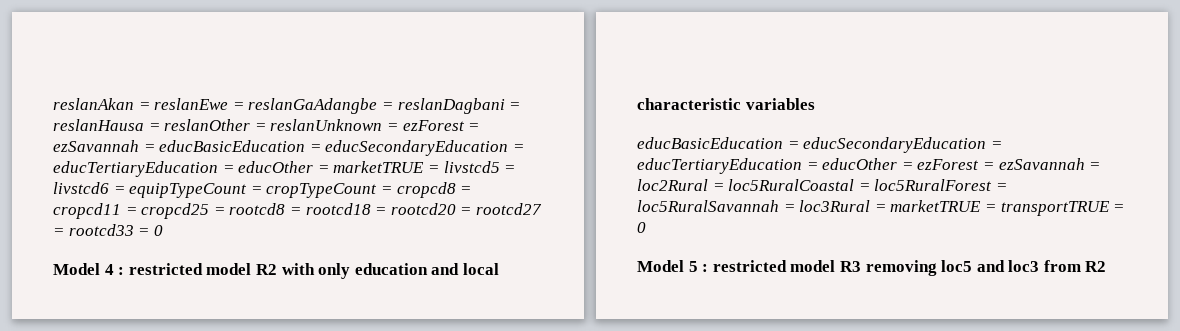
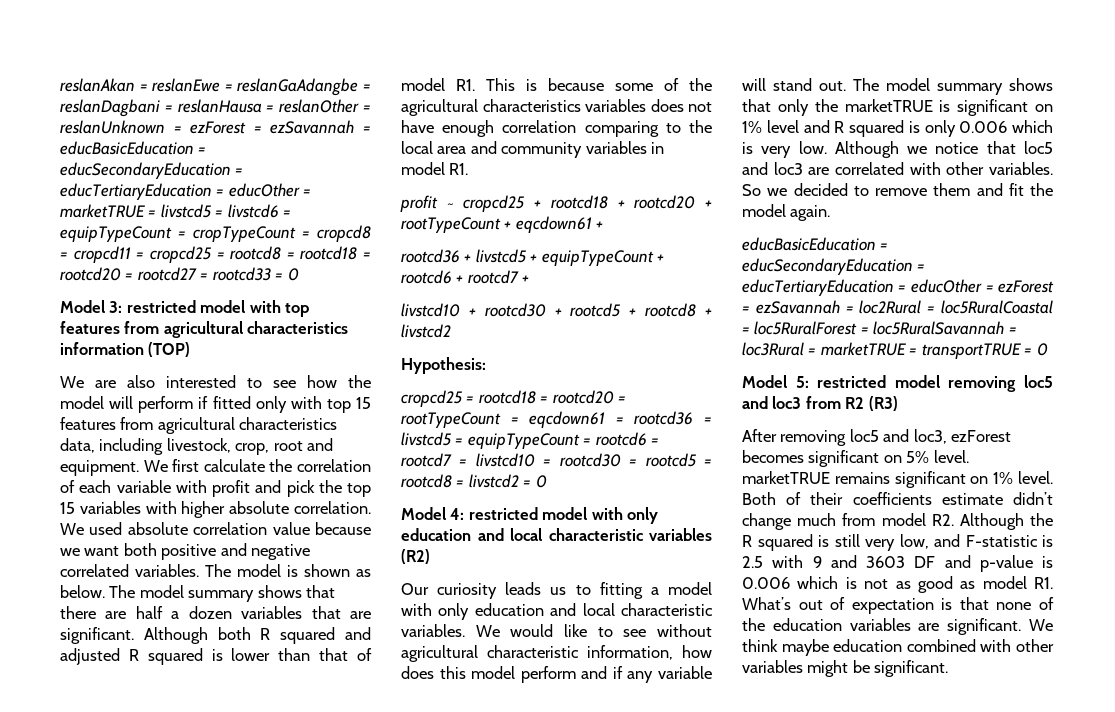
[104,263,277,275] 4 : restricted model R2 -> [109,300,310,317] [60,321,349,338] [60,342,191,357] [60,375,371,388] [60,396,371,413] [60,417,338,434] [60,438,334,455] [60,459,371,476] [60,480,371,497] [60,501,372,518] [60,522,371,535] [60,543,311,560] [60,564,371,577] [60,585,336,602] [60,606,371,619] [60,627,372,644] [60,648,372,665] [401,78,712,91] [401,99,712,116] [401,120,712,137] [401,141,665,158] [401,162,469,175] [400,195,712,212] [401,216,604,233] [401,249,665,266] [401,270,530,284] [401,303,712,317] [401,324,451,338] [401,357,486,374] [401,390,627,407] [401,411,712,428] [401,432,660,449] [401,453,712,467] [401,474,547,488] [401,507,588,520] 3: restricted model with top features from agricultural characteristics information (TOP) // We are also interested to see how the model will perform if fitted only with top 15 features from agricultural characteristics data, including livestock, crop, root and equipment. We first calculate the correlation of each variable with profit and pick the top 15 variables with higher absolute correlation. We used absolute correlation value because we want both positive and negative correlated variables. The model is shown as below. The model summary shows that there are half a dozen variables that are significant. Although both R squared and adjusted R squared is lower than that of model R1. This is because some of the agricultural characteristics variables does not have enough correlation comparing to the local area and community variables in model R1. // profit ~ cropcd25 + rootcd18 + rootcd20 + rootTypeCount + eqcdown61 + // rootcd36 + livstcd5 + equipTypeCount + rootcd6 + rootcd7 + // livstcd10 + rootcd30 + rootcd5 + rootcd8 + livstcd2 // Hypothesis: // cropcd25 = rootcd18 = rootcd20 = rootTypeCount = eqcdown61 = rootcd36 = livstcd5 = equipTypeCount = rootcd6 = rootcd7 = livstcd10 = rootcd30 = rootcd5 = rootcd8 = livstcd2 = 0 // Model 4: restricted model
(815, 104) none -> [401,549,430,564] [401,582,712,599] [401,603,713,620] [401,624,712,637] [401,645,712,662] [401,666,712,683] [742,78,1053,95] [742,99,1053,116] [742,120,1053,137] [742,141,1053,158] [742,162,1053,175] [742,183,1053,196] [742,204,831,221] (R2) // Our curiosity leads us to fitting a model with only education and local characteristic variables. We would like to see without agricultural characteristic information, how does this model perform and if any variable will stand out. The model summary shows that only the marketTRUE is significant on 1% level and R squared is only 0.006 which is very low. Although we notice that loc5 and loc3 are correlated with other variables. So we decided to remove them and fit the model again.
[688,260,861,272] 5 : restricted model R3 -> [795,375,940,388] 5: restricted model
(1107, 266) none -> [868,396,898,411] [742,429,1012,446] [742,450,969,467] [742,471,1053,488] [742,492,1054,505] [742,513,1053,530] [742,534,1053,551] [742,555,1053,572] [742,576,1053,593] [742,597,1054,614] [742,618,1053,635] [742,639,1054,656] [742,660,949,677] (R3) // After removing loc5 and loc3, ezForest becomes significant on 5% level. marketTRUE remains significant on 1% level. Both of their coefficients estimate didn’t change much from model R2. Although the R squared is still very low, and F-statistic is 2.5 with 9 and 3603 DF and p-value is 0.006 which is not as good as model R1. What’s out of expectation is that none of the education variables are significant. We think maybe education combined with other variables might be significant.

